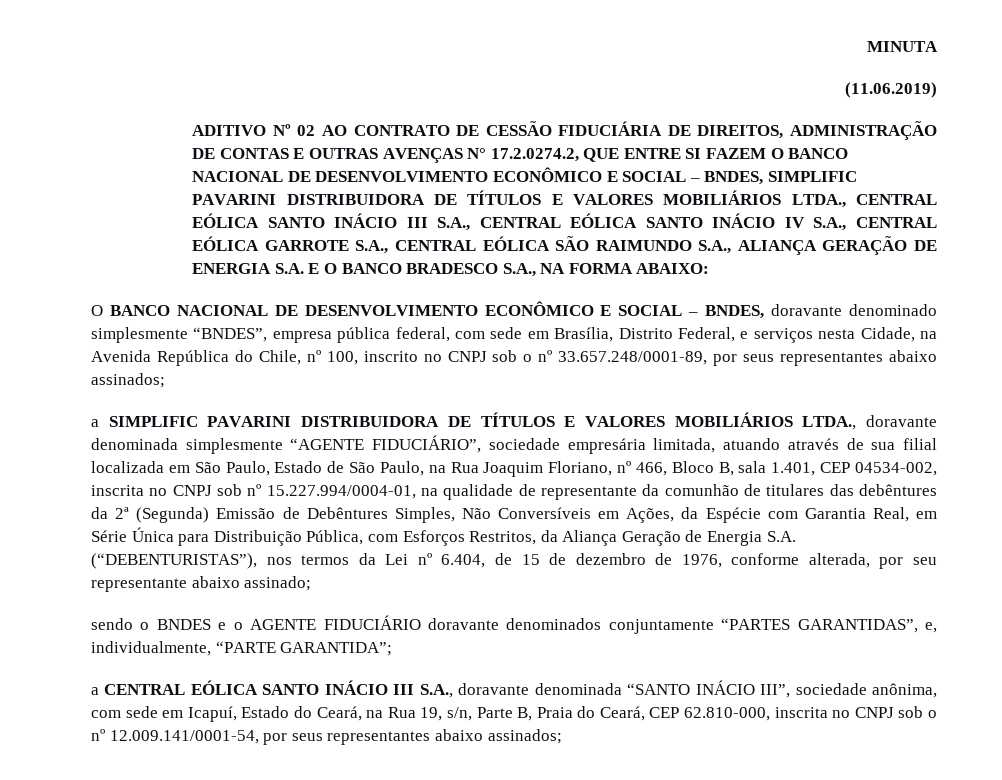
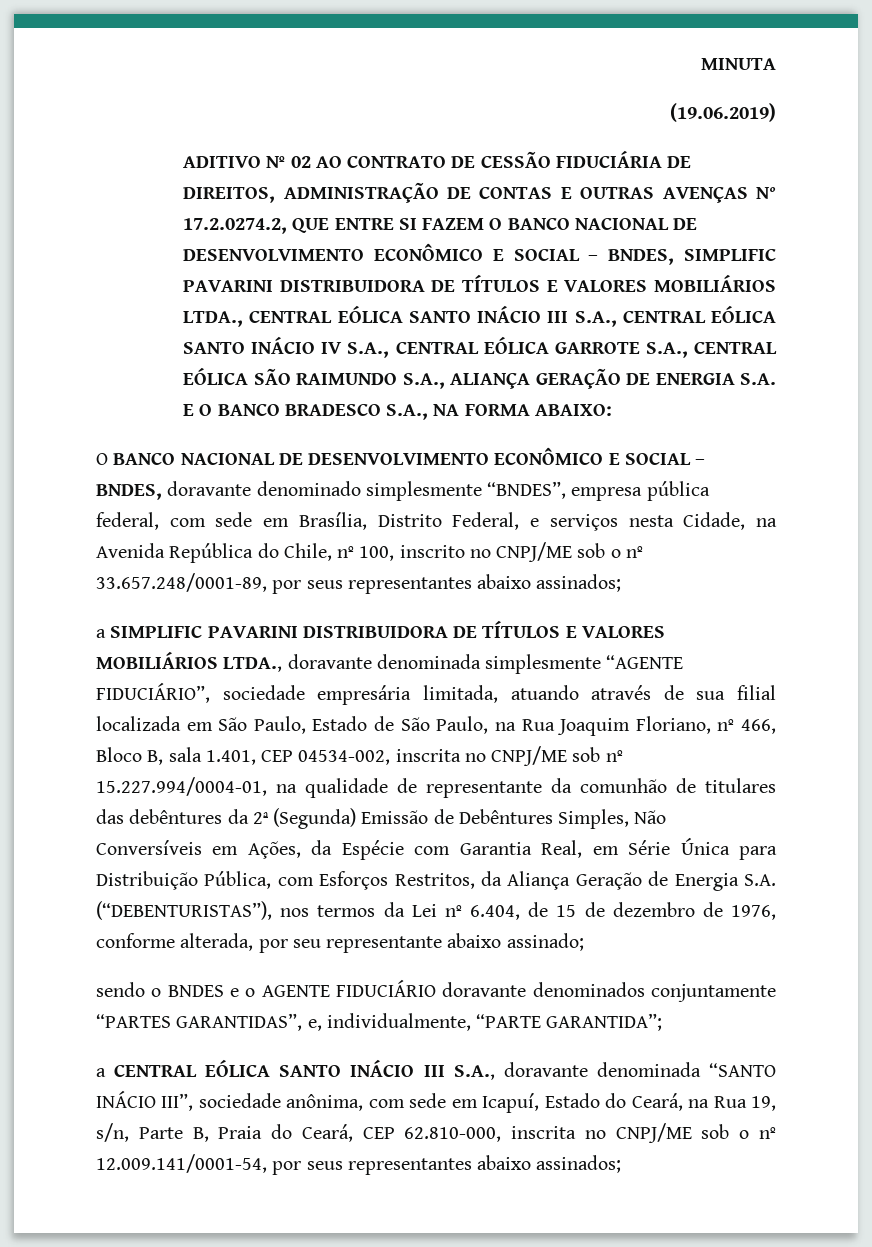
[845,82,937,98] (11.06.2019) -> [670,103,776,122] (19.06.2019)
[447,351,487,362] CNPJ -> [496,542,573,562] CNPJ/ME
[172,485,212,496] CNPJ -> [491,746,568,766] CNPJ/ME
[854,707,894,718] CNPJ -> [615,1123,692,1143] CNPJ/ME

